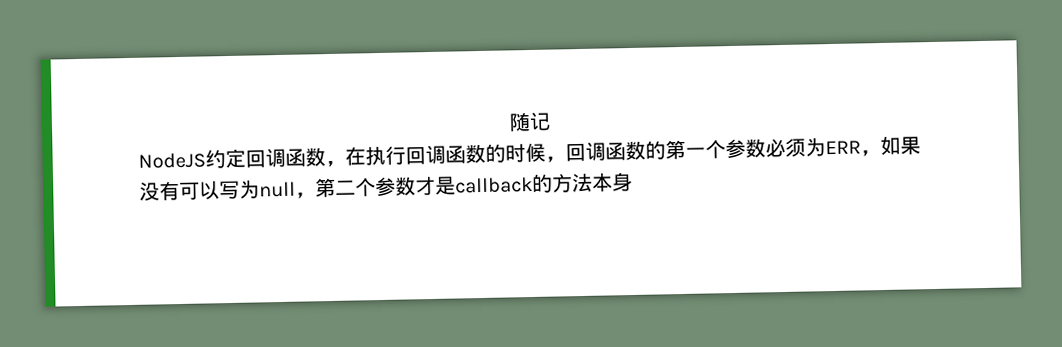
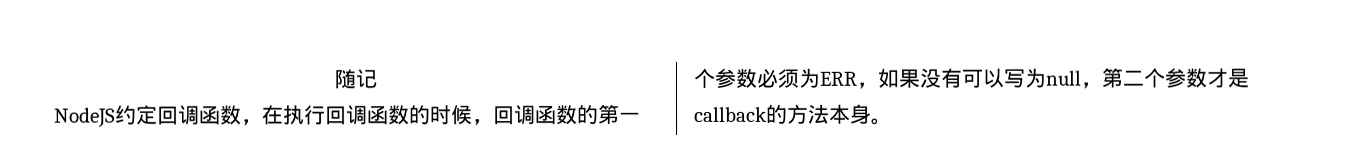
(633, 181) none -> [871,117,893,125] 。

